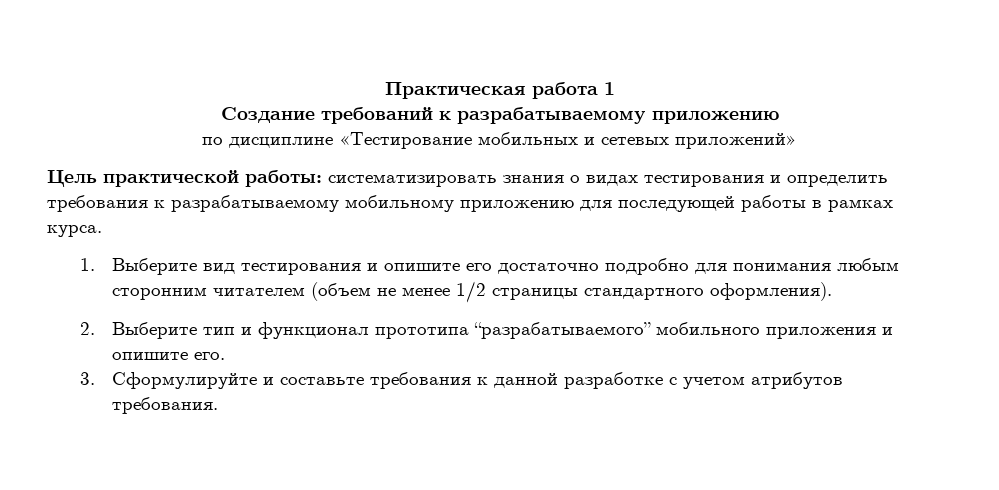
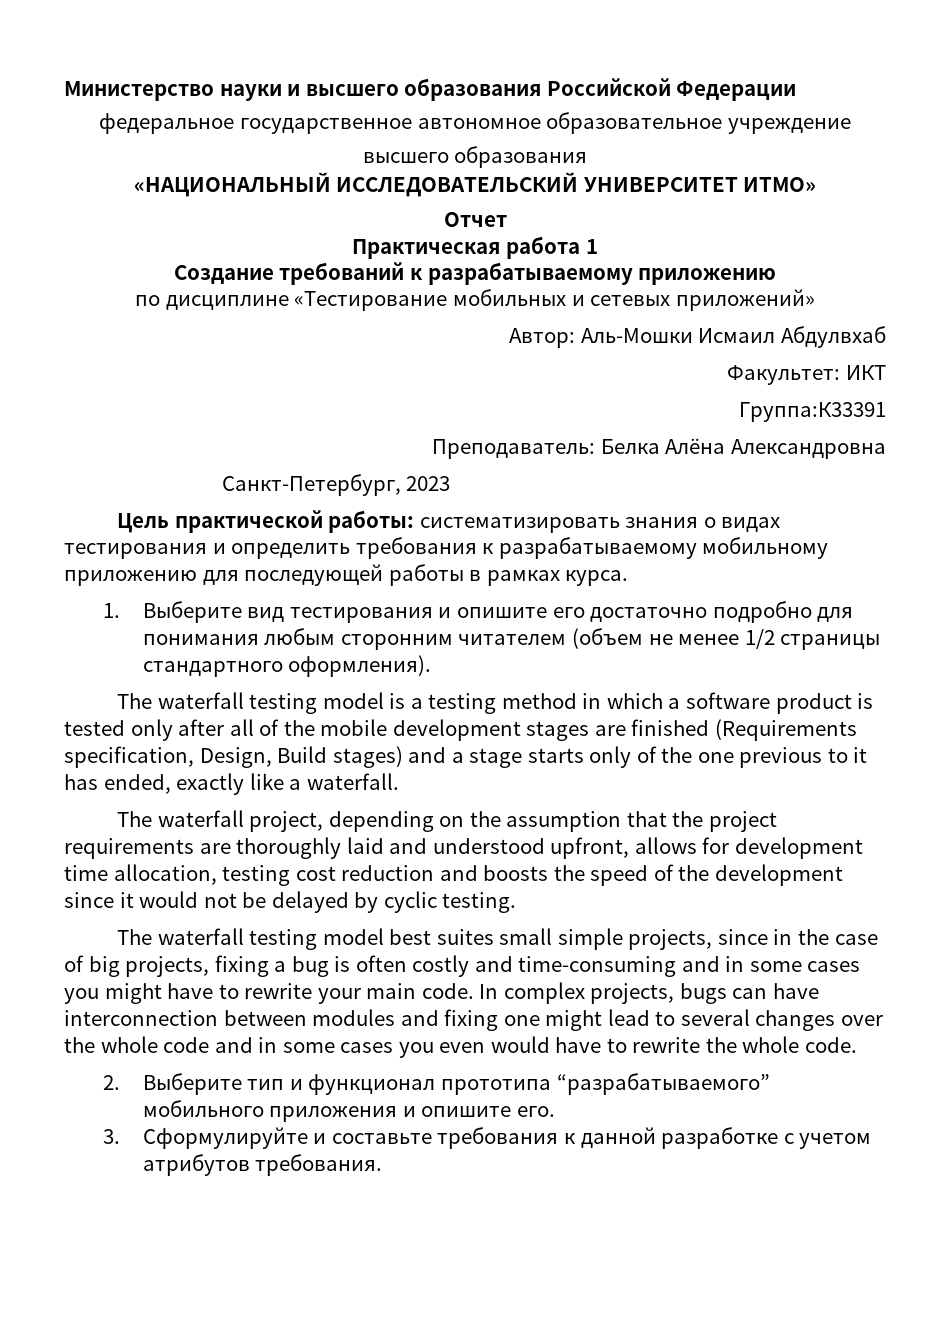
(384, 90) none -> [64,78,797,101] [99,112,851,134] [362,146,588,168] [133,172,817,197] [443,212,507,227] Министерство науки и высшего образования Российской Федерации // федеральное государственное автономное образовательное учреждение // высшего образования // «НАЦИОНАЛЬНЫЙ ИССЛЕДОВАТЕЛЬСКИЙ УНИВЕРСИТЕТ ИТМО» // Отчет //
(797, 141) none -> [509,326,886,348] [727,365,886,385] [739,402,886,422] [432,438,886,459] [221,474,451,496] // Автор: Аль-Мошки Исмаил Абдулвхаб // Факультет: ИКТ // Группа:К33391 // Преподаватель: Белка Алёна Александровна // Санкт-Петербург, 2023
(833, 291) none -> [117,692,874,714] [64,719,857,741] [64,746,868,768] [64,773,399,795] [117,810,777,832] [64,837,863,859] [64,864,843,886] [64,891,517,913] [117,928,878,950] [64,955,861,977] [64,982,819,1004] [64,1009,883,1031] [64,1036,858,1058] // The waterfall testing model is a testing method in which a software product is tested only after all of the mobile development stages are finished (Requirements specification, Design, Build stages) and a stage starts only of the one previous to it has ended, exactly like a waterfall. // The waterfall project, depending on the assumption that the project requirements are thoroughly laid and understood upfront, allows for development time allocation, testing cost reduction and boosts the speed of the development since it would not be delayed by cyclic testing. // The waterfall testing model best suites small simple projects, since in the case of big projects, fixing a bug is often costly and time-consuming and in some cases you might have to rewrite your main code. In complex projects, bugs can have interconnection between modules and fixing one might lead to several changes over the whole code and in some cases you even would have to rewrite the whole code.

